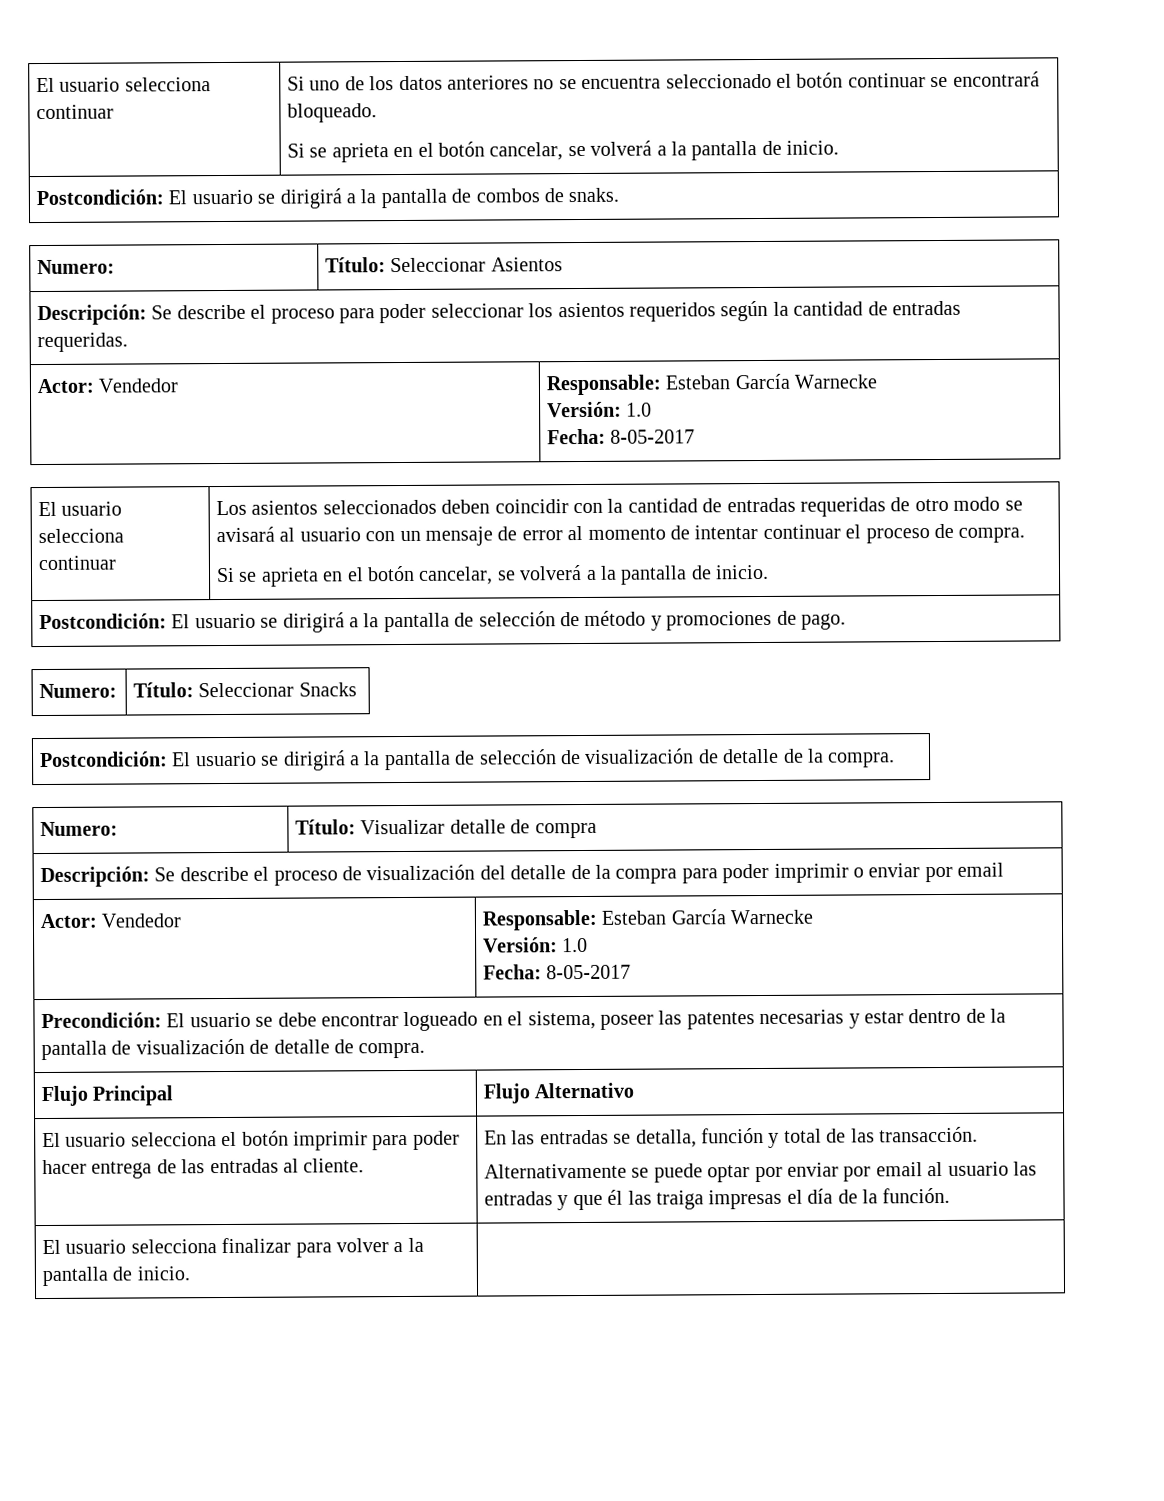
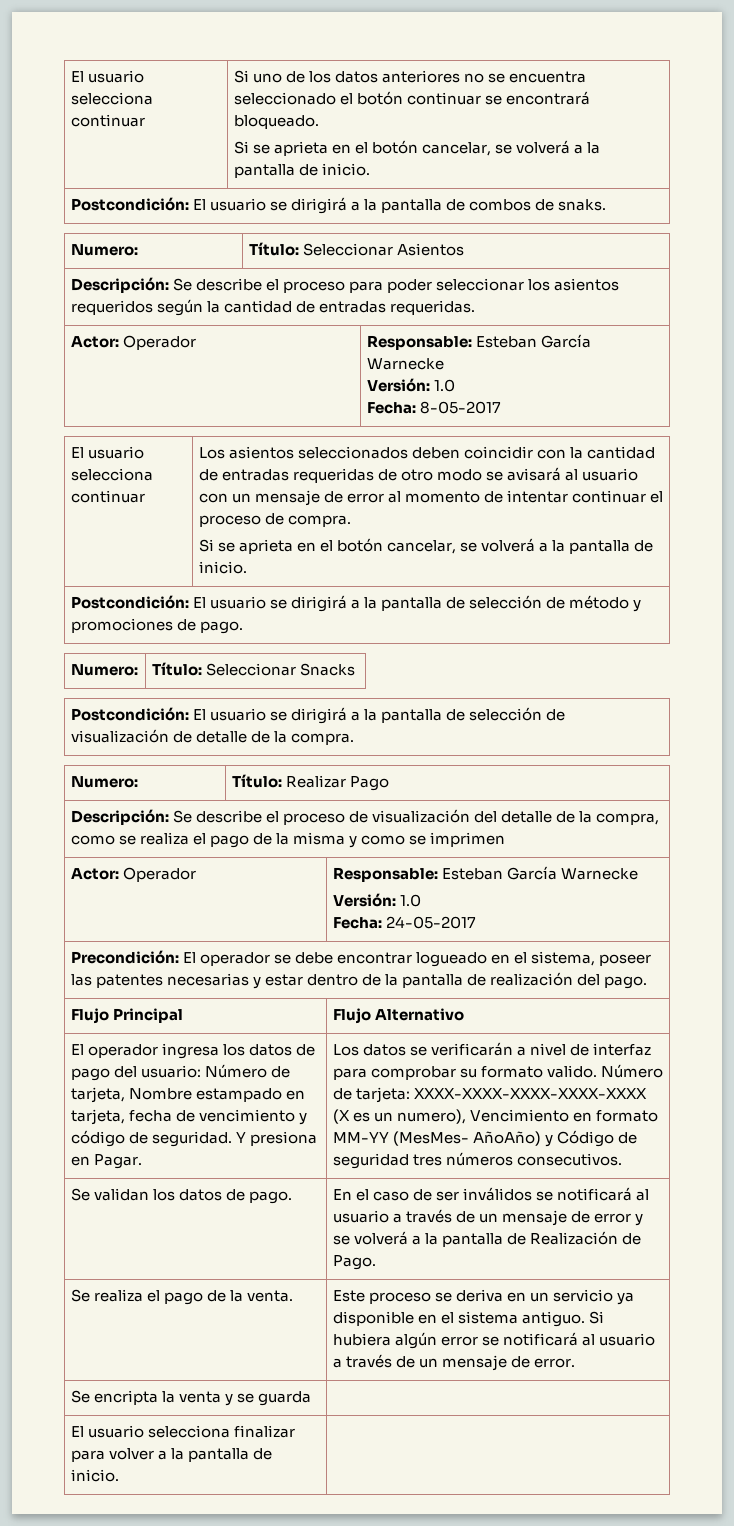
[98,378,179,393] Vendedor -> [122,335,196,350] Operador
[360,819,597,839] Visualizar detalle de compra -> [285,775,389,791] Realizar Pago
[615,862,1005,884] [40,913,182,929] [482,909,814,931] [483,937,589,953] [483,964,632,980] compra para poder imprimir o enviar por email // Actor: Vendedor | Responsable: Esteban García Warnecke // Versión: 1.0 // Fecha: 8-05-2017 -> [596,813,660,825] [70,832,506,848] [70,867,196,882] [332,866,638,882] [332,893,421,907] [332,916,476,929] compra, como se realiza el pago de la misma y como se imprimen // Actor: Operador | Responsable: Esteban García Warnecke // Versión: 1.0 // Fecha: 24-05-2017
[189,1012,251,1028] usuario -> [199,952,270,966] operador
[135,1038,426,1059] visualización de detalle de compra. -> [490,972,648,989] realización del pago.
[65,1130,460,1151] [42,1158,365,1179] [484,1126,979,1148] [484,1161,1038,1183] [484,1187,951,1211] usuario selecciona el botón imprimir para poder hacer entrega de las entradas al cliente. | En las entradas se detalla, función y total de las transacción. // Alternativamente se puede optar por enviar por email al usuario las entradas y que él las traiga impresas el día de la función. -> [87,1043,315,1059] [70,1064,290,1081] [70,1087,305,1103] [70,1109,307,1125] [70,1130,317,1147] [70,1154,142,1169] [332,1042,652,1056] [332,1064,663,1080] [332,1087,647,1103] [332,1109,658,1124] [332,1130,637,1147] [332,1152,622,1169] [70,1188,292,1204] [332,1187,650,1201] [332,1209,644,1226] [332,1231,642,1247] [332,1255,376,1270] [70,1289,293,1305] [332,1289,635,1305] [332,1311,604,1327] [332,1332,655,1349] [332,1354,575,1371] [70,1390,311,1406] operador ingresa los datos de pago del usuario: Número de tarjeta, Nombre estampado en tarjeta, fecha de vencimiento y código de seguridad. Y presiona en Pagar. | Los datos se verificarán a nivel de interfaz para comprobar su formato valido. Número de tarjeta: XXXX-XXXX-XXXX-XXXX-XXXX (X es un numero), Vencimiento en formato MM-YY (MesMes- AñoAño) y Código de seguridad tres números consecutivos. // Se validan los datos de pago. | En el caso de ser inválidos se notificará al usuario a través de un mensaje de error y se volverá a la pantalla de Realización de Pago. // Se realiza el pago de la venta. | Este proceso se deriva en un servicio ya disponible en el sistema antiguo. Si hubiera algún error se notificará al usuario a través de un mensaje de error. // Se encripta la venta y se guarda |

